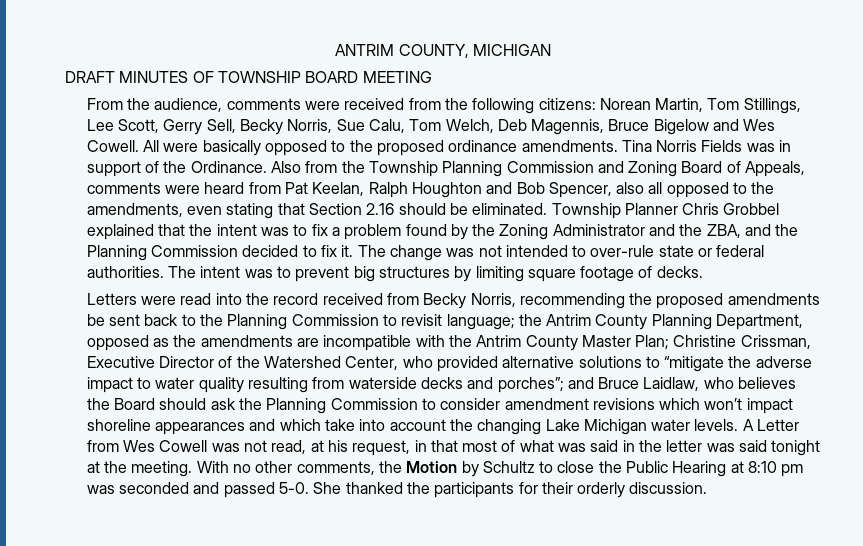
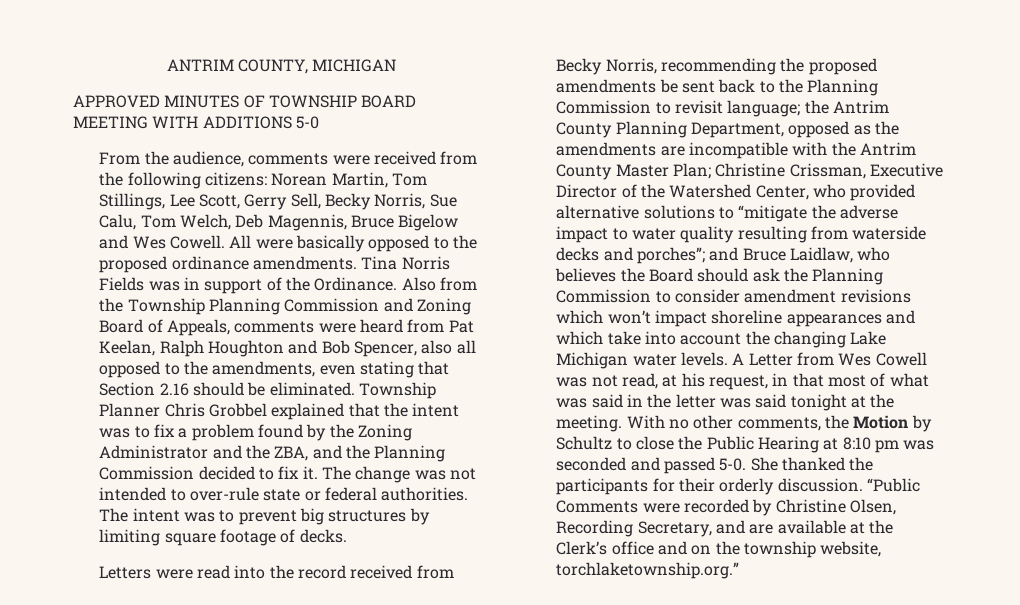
[65,71,115,83] DRAFT -> [73,95,160,108] APPROVED
(432, 77) none -> [152,116,319,129] WITH ADDITIONS 5-0
(708, 488) none -> [867,478,921,492] [556,499,897,516] [556,520,894,537] [556,541,882,558] [556,562,740,579] “Public Comments were recorded by Christine Olsen, Recording Secretary, and are available at the Clerk’s office and on the township website, torchlaketownship.org.”

